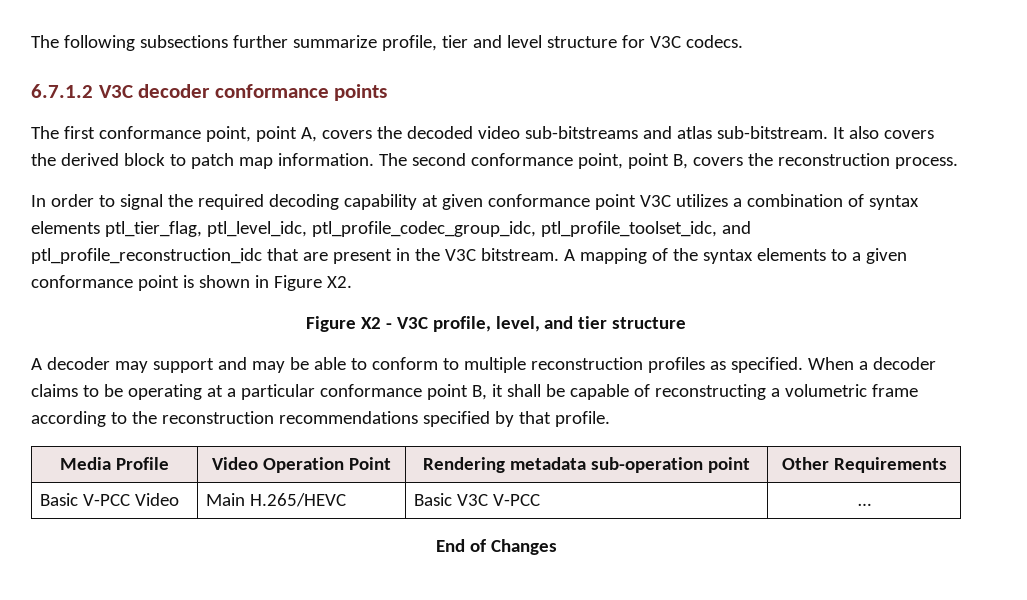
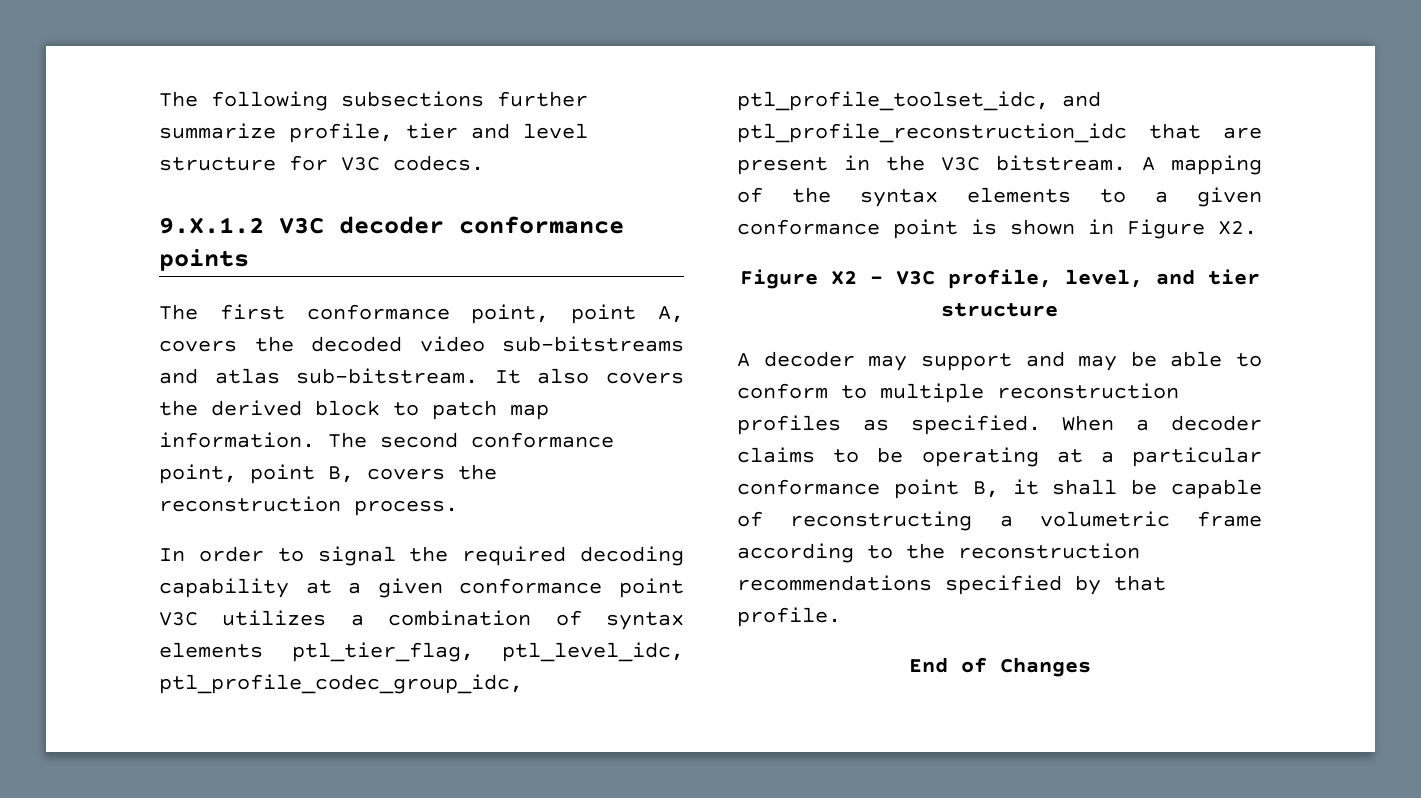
[31,84,93,98] 6.7.1.2 -> [159,217,264,234] 9.X.1.2
(438, 201) none -> [348,582,362,594] a
[60,457,169,470] [212,457,391,473] [423,457,750,473] [781,457,947,473] [40,493,180,506] [206,493,347,507] [414,493,541,506] [857,503,871,506] // Media Profile | Video Operation Point | Rendering metadata sub-operation point | Other Requirements // Basic V-PCC Video | Main H.265/HEVC | Basic V3C V-PCC | … -> (841, 617) none

